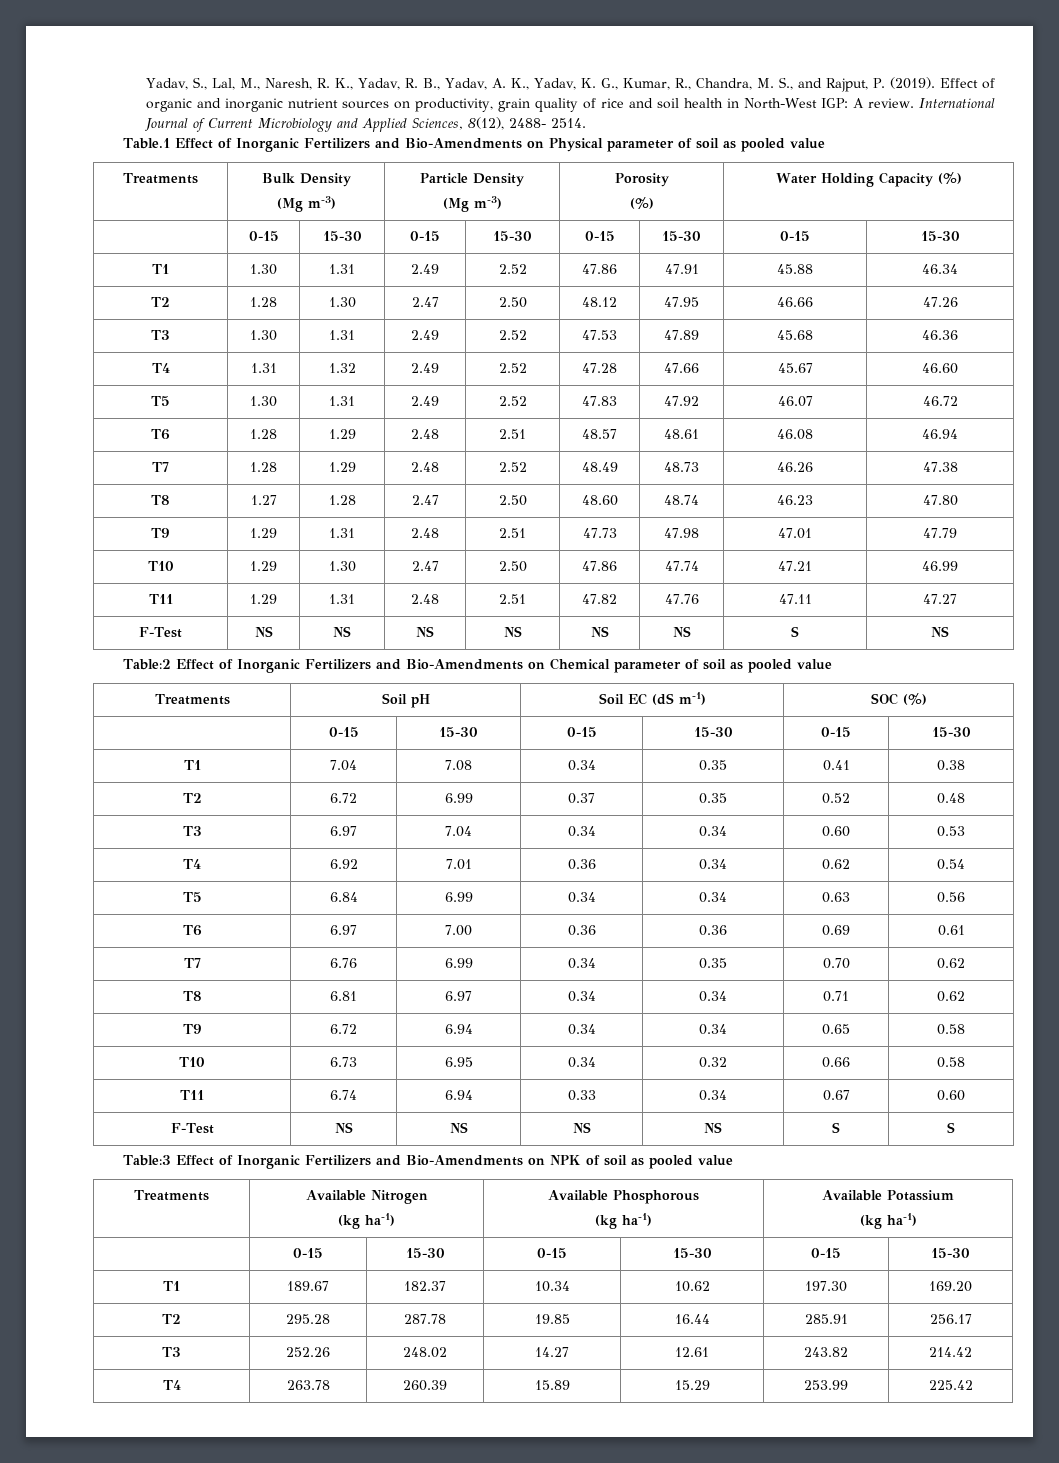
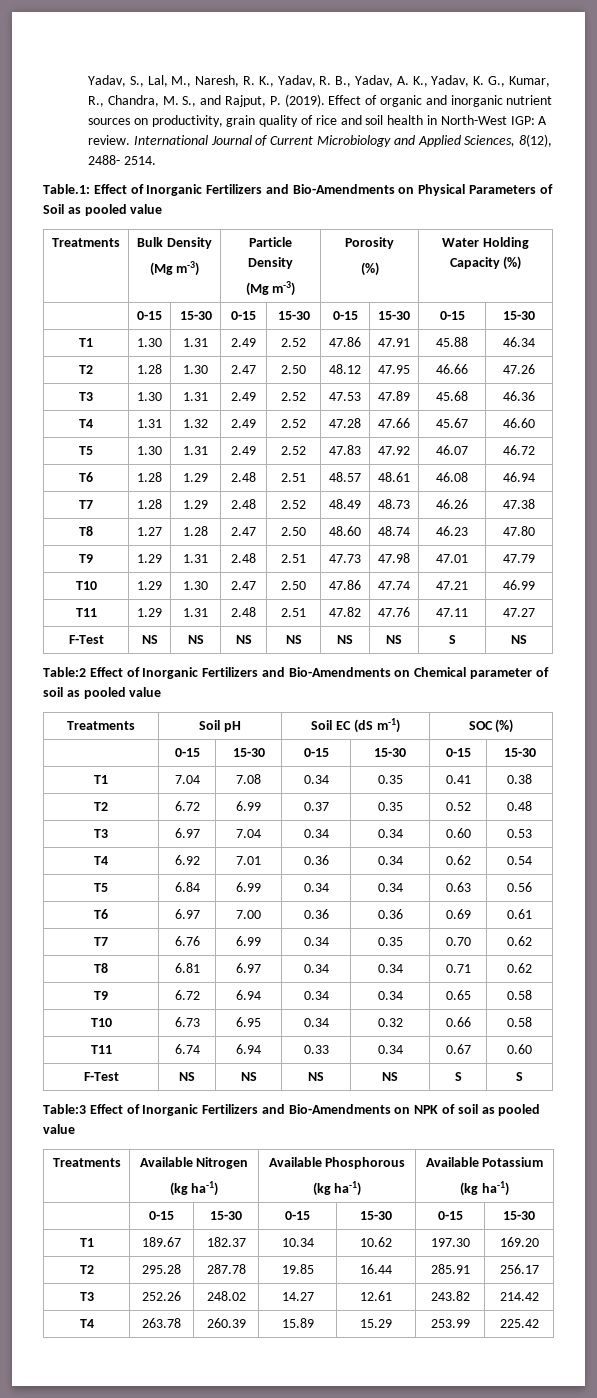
[123,138,171,149] Table.1 -> [43,184,90,194] Table.1:
[607,138,720,152] parameter of soil -> [469,184,553,194] [43,204,64,214] Parameters of Soil

